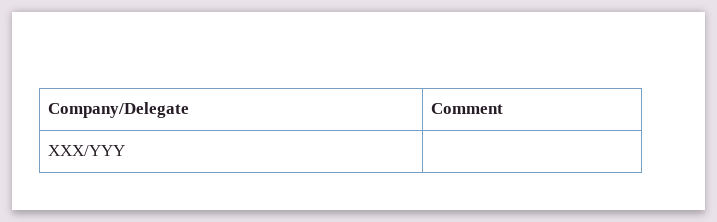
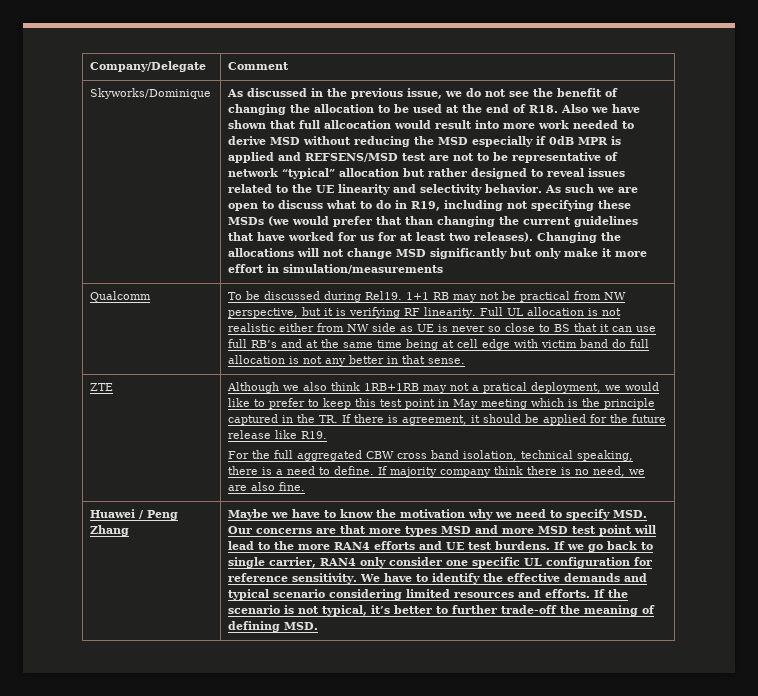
[48,145,126,156] XXX/YYY | -> [90,88,212,99] [227,88,619,99] [228,104,641,115] [228,120,635,129] [228,136,622,147] [228,152,619,163] [228,168,626,179] [228,184,639,195] [228,200,632,211] [228,216,639,227] [228,232,622,243] [228,248,648,259] [228,264,444,274] [90,291,152,302] [228,291,627,302] [228,307,622,318] [228,323,657,332] [228,339,650,350] [228,355,466,366] [90,383,114,391] [227,382,660,393] [228,398,656,409] [228,414,667,425] [228,430,328,439] [228,450,634,461] [228,466,646,477] [228,482,306,491] [90,509,179,520] [90,525,130,536] [228,509,648,520] [228,525,657,536] [228,541,654,552] [228,557,653,568] [228,573,648,584] [228,589,629,600] [228,605,656,616] [228,621,319,632] Skyworks/Dominique | As discussed in the previous issue, we do not see the benefit of changing the allocation to be used at the end of R18. Also we have shown that full allcocation would result into more work needed to derive MSD without reducing the MSD especially if 0dB MPR is applied and REFSENS/MSD test are not to be representative of network “typical” allocation but rather designed to reveal issues related to the UE linearity and selectivity behavior. As such we are open to discuss what to do in R19, including not specifying these MSDs (we would prefer that than changing the current guidelines that have worked for us for at least two releases). Changing the allocations will not change MSD significantly but only make it more effort in simulation/measurements // Qualcomm | To be discussed during Rel19. 1+1 RB may not be practical from NW perspective, but it is verifying RF linearity. Full UL allocation is not realistic either from NW side as UE is never so close to BS that it can use full RB’s and at the same time being at cell edge with victim band do full allocation is not any better in that sense. // ZTE | Although we also think 1RB+1RB may not a pratical deployment, we would like to prefer to keep this test point in May meeting which is the principle captured in the TR. If there is agreement, it should be applied for the future release like R19. // For the full aggregated CBW cross band isolation, technical speaking, there is a need to define. If majority company think there is no need, we are also fine. // Huawei / Peng Zhang | Maybe we have to know the motivation why we need to specify MSD. Our concerns are that more types MSD and more MSD test point will lead to the more RAN4 efforts and UE test burdens. If we go back to single carrier, RAN4 only consider one specific UL configuration for reference sensitivity. We have to identify the effective demands and typical scenario considering limited resources and efforts. If the scenario is not typical, it’s better to further trade-off the meaning of defining MSD.

